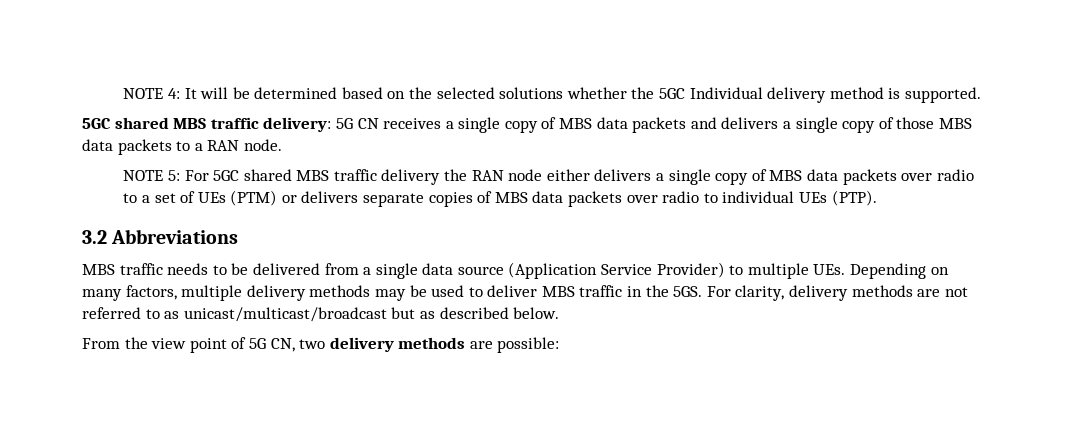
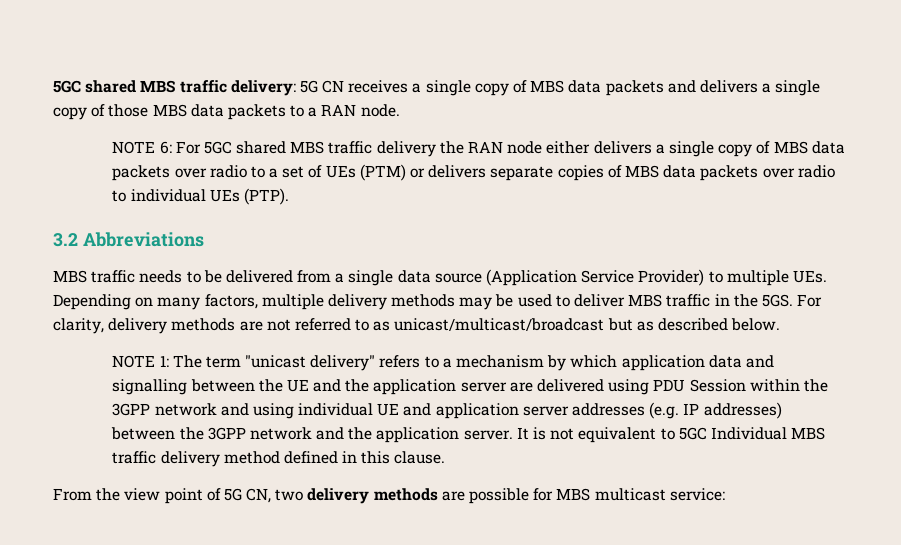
[123,87,981,103] NOTE 4: It will be determined based on the selected solutions whether the 5GC Individual delivery method is supported. // -> (53, 86) none
[167,170,180,181] 5: -> [159,141,172,154] 6:
(560, 313) none -> [112,355,774,371] [112,379,828,395] [112,402,782,419] [111,427,826,443] [112,451,446,467] // NOTE 1: The term "unicast delivery" refers to a mechanism by which application data and signalling between the UE and the application server are delivered using PDU Session within the 3GPP network and using individual UE and application server addresses (e.g. IP addresses) between the 3GPP network and the application server. It is not equivalent to 5GC Individual MBS traffic delivery method defined in this clause.
[497,337,560,353] possible: -> [469,488,725,504] possible for MBS multicast service:

